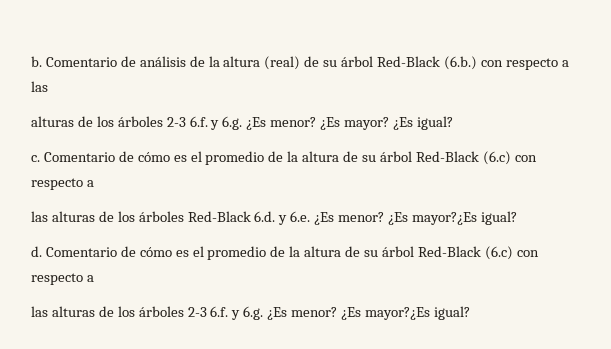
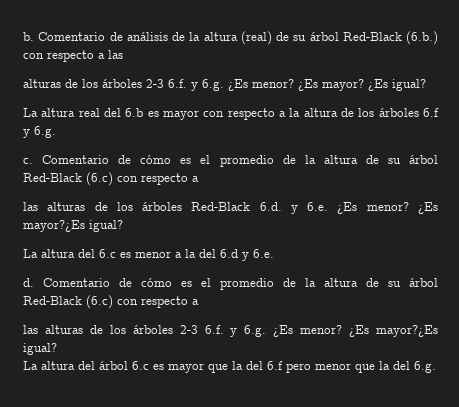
(453, 123) none -> [23,108,439,120] [23,126,56,138] // La altura real del 6.b es mayor con respecto a la altura de los árboles 6.f y 6.g.
(517, 218) none -> [23,249,274,261] // La altura del 6.c es menor a la del 6.d y 6.e.
(470, 313) none -> [23,361,436,373] // La altura del árbol 6.c es mayor que la del 6.f pero menor que la del 6.g.

